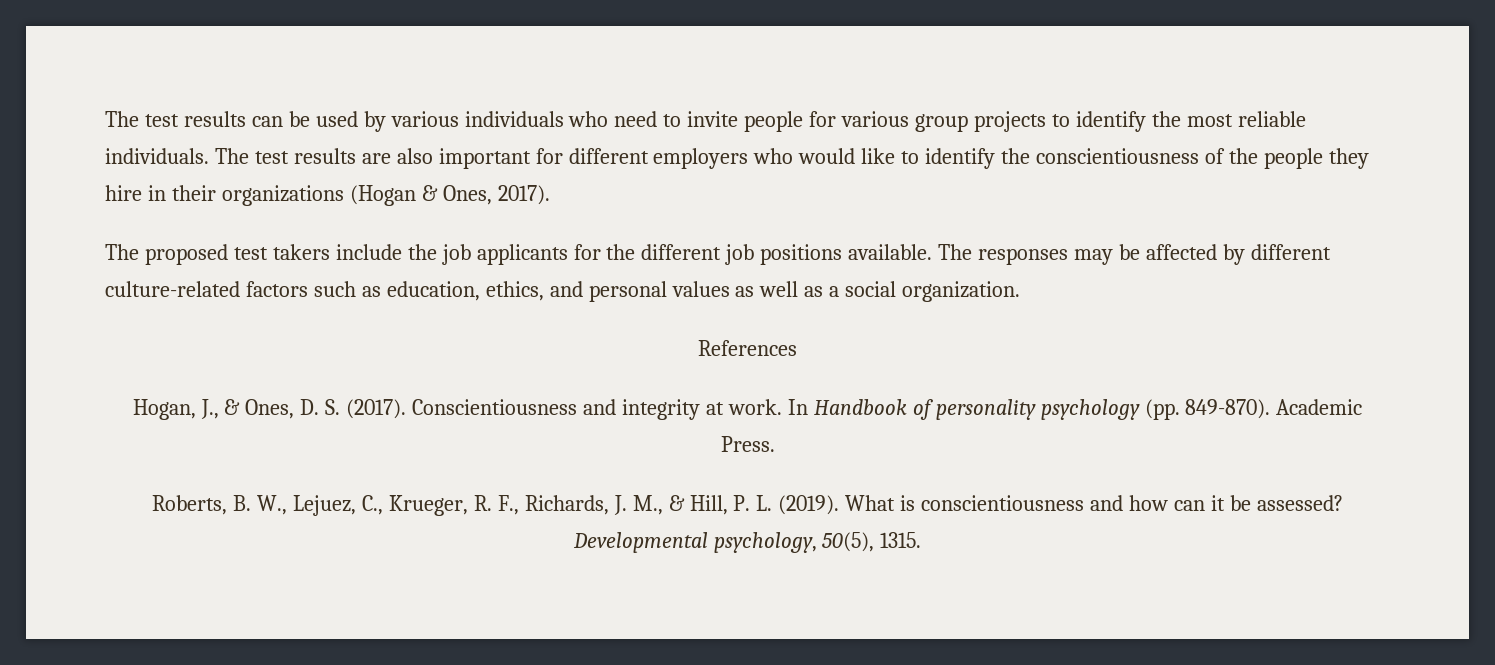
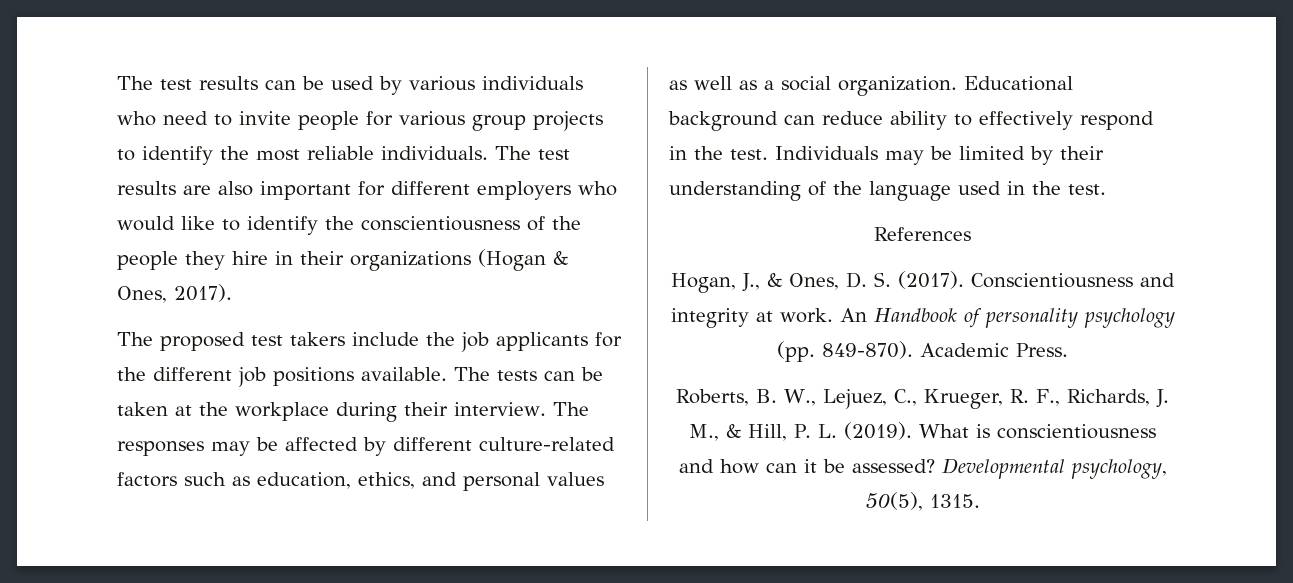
(973, 252) none -> [497,367,603,381] [117,402,589,422] tests can be taken at the workplace during their interview. The
(1021, 291) none -> [964,76,1073,91] [668,111,1154,131] [669,146,1104,165] [669,181,1106,201] Educational background can reduce ability to effectively respond in the test. Individuals may be limited by their understanding of the language used in the test.
[787,399,808,415] In -> [839,308,867,322] An

